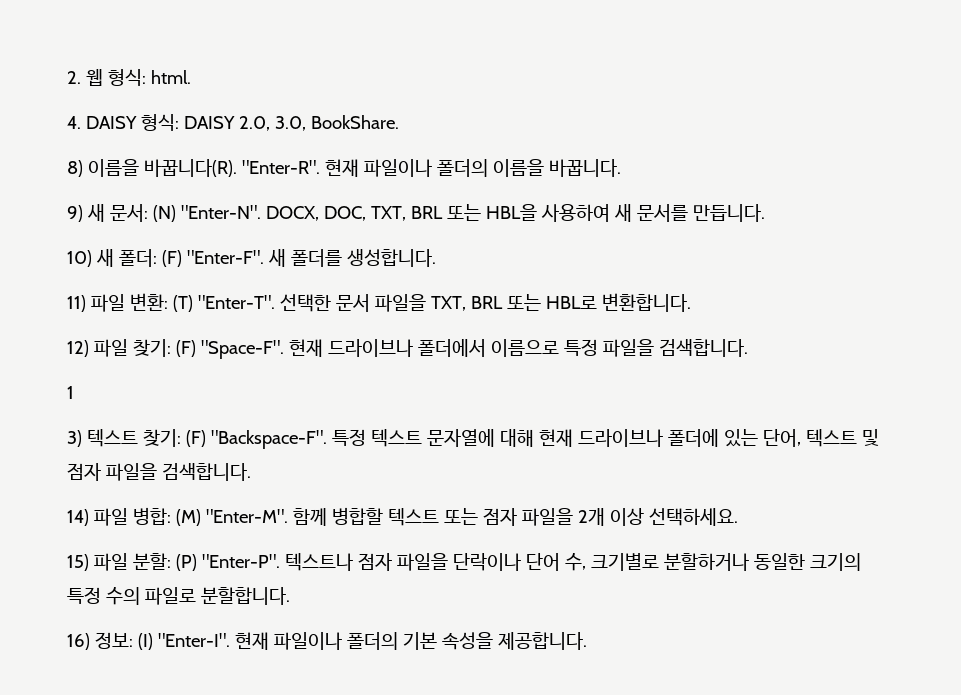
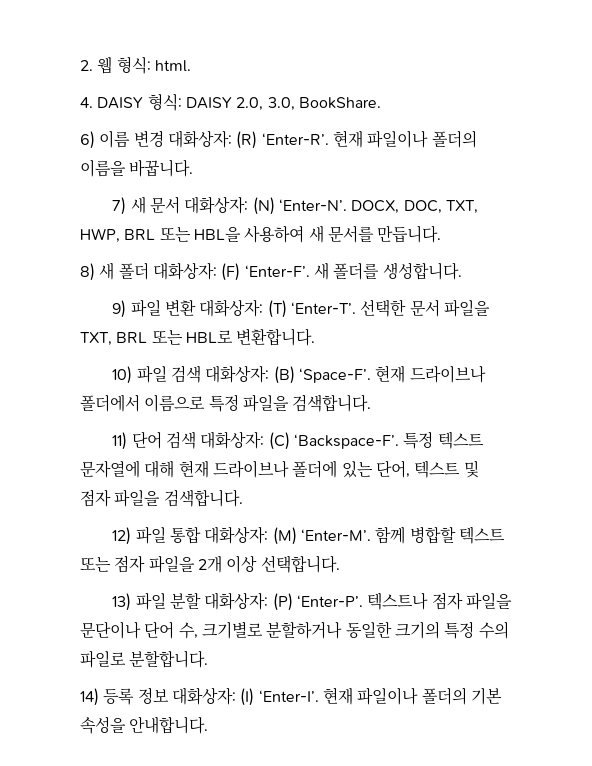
[67,159,320,177] 8) 이름을 바꿉니다(R). "Enter-R". -> [80,130,329,149] 6) 이름 변경 대화상자: (R) ‘Enter-R’.
[67,204,261,222] 9) 새 문서: (N) "Enter-N". -> [112,196,347,215] 7) 새 문서 대화상자: (N) ‘Enter-N’.
(406, 213) none -> [80,228,120,243] HWP,
[67,249,436,267] [67,293,275,312] 10) 새 폴더: (F) "Enter-F". 새 폴더를 생성합니다. // 11) 파일 변환: (T) "Enter-T". -> [80,262,462,281] [112,299,356,318] 8) 새 폴더 대화상자: (F) ‘Enter-F’. 새 폴더를 생성합니다. // 9) 파일 변환 대화상자: (T) ‘Enter-T’.
[67,339,284,359] 12) 파일 찾기: (F) "Space-F". -> [112,365,371,384] 10) 파일 검색 대화상자: (B) ‘Space-F’.
[67,386,74,399] [67,429,327,449] 1 // 3) 텍스트 찾기: (F) "Backspace-F". -> [112,431,399,450] 11) 단어 검색 대화상자: (C) ‘Backspace-F’.
[67,507,288,526] 14) 파일 병합: (M) "Enter-M". -> [112,526,371,545] 12) 파일 통합 대화상자: (M) ‘Enter-M’.
[648,508,738,526] [67,553,280,571] 선택하세요. // 15) 파일 분할: (P) "Enter-P". -> [260,555,340,573] [112,592,363,611] 선택합니다. // 13) 파일 분할 대화상자: (P) ‘Enter-P’.
[452,553,521,571] 단락이나 -> [80,621,141,639] 문단이나
[67,632,230,650] 16) 정보: (I) "Enter-I". -> [80,687,319,706] 14) 등록 정보 대화상자: (I) ‘Enter-I’.
[497,632,587,650] 제공합니다. -> [129,716,209,734] 안내합니다.

